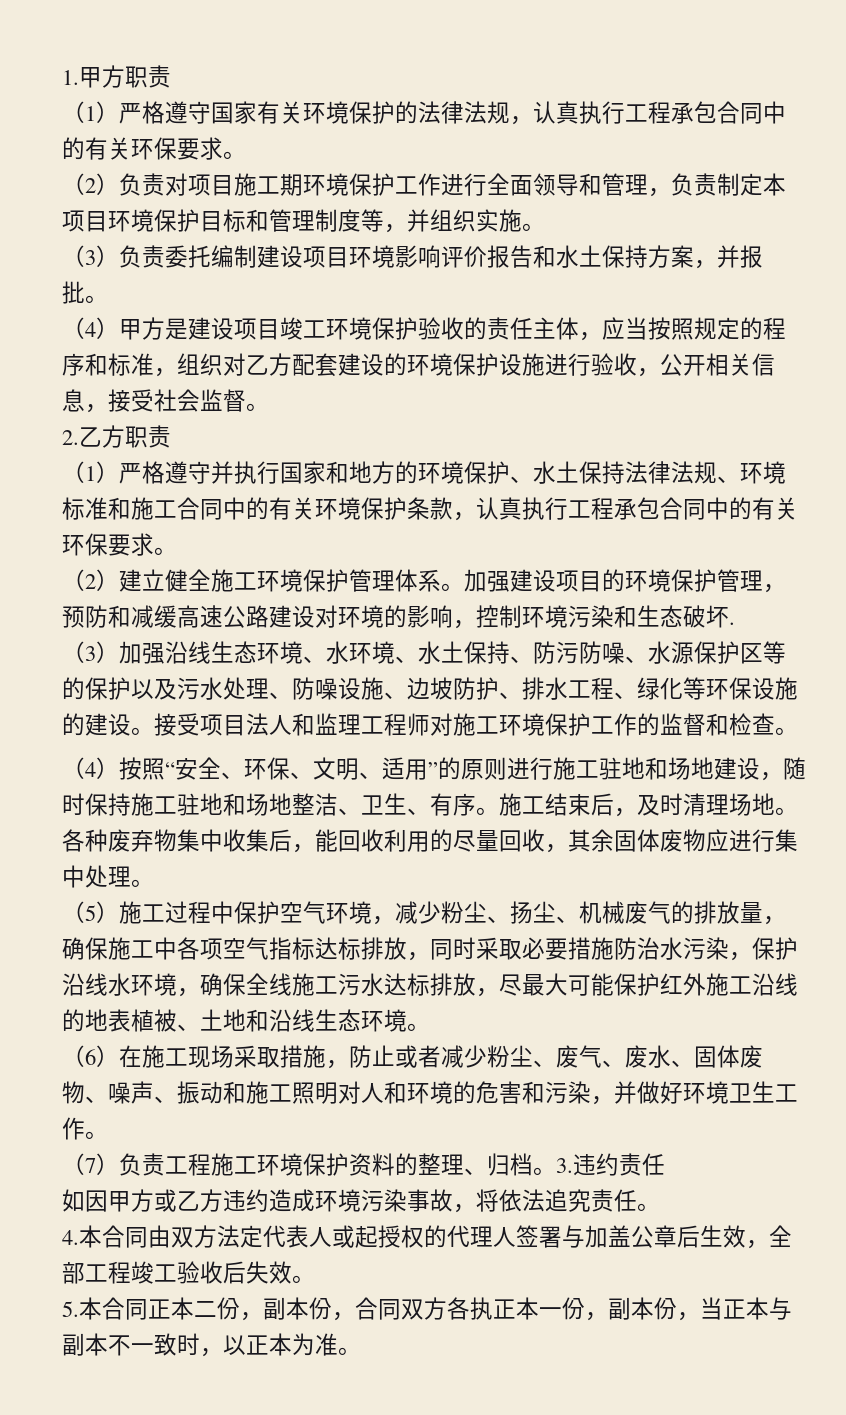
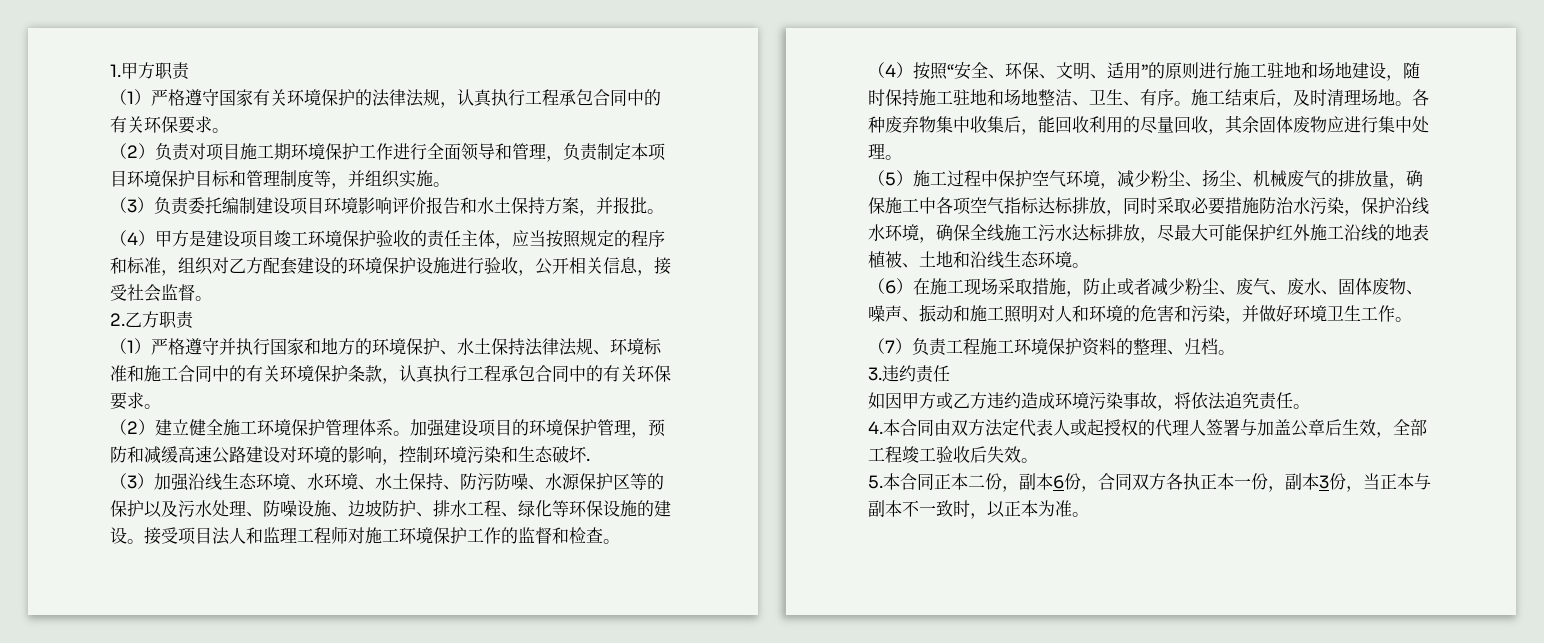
(556, 1171) none -> (1235, 352) //
(309, 1308) none -> [1053,475,1064,489] 6
(654, 1308) none -> [1319,475,1329,489] 3

